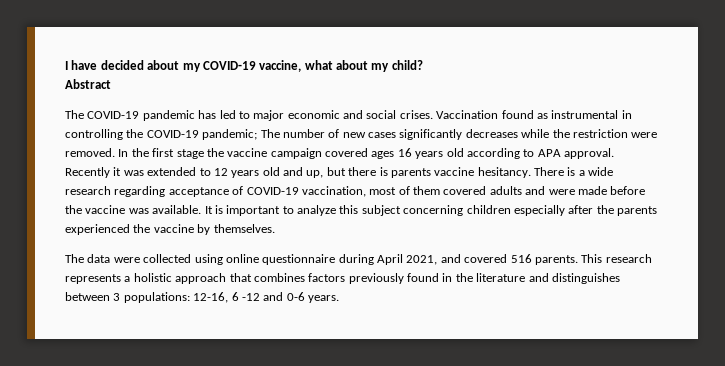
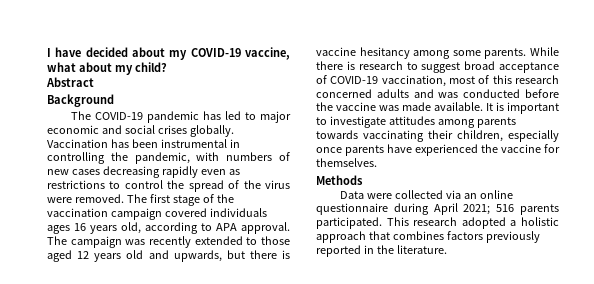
(111, 84) none -> [47,94,114,107] // Background
[399,110,632,119] [65,129,658,140] [65,148,268,159] crises. Vaccination found as instrumental in controlling the COVID-19 pandemic; The number of new cases significantly decreases while the restriction were removed. In the first stage the vaccine -> [157,125,234,137] [47,139,240,148] [47,152,290,164] [47,166,240,178] [47,180,290,192] [47,194,234,206] [47,208,108,217] crises globally. Vaccination has been instrumental in controlling the pandemic, with numbers of new cases decreasing rapidly even as restrictions to control the spread of the virus were removed. The first stage of the vaccination
(368, 152) none -> [209,208,267,217] individuals
[446,148,464,157] old -> [121,222,141,234] old,
[65,167,211,178] Recently it was extended to -> [47,236,290,248] [47,250,72,262] The campaign was recently extended to those aged
[306,170,324,178] up, -> [173,250,222,262] upwards,
[390,167,614,178] [65,186,166,197] parents vaccine hesitancy. There is a wide research regarding -> [316,47,559,59] [316,61,496,73] vaccine hesitancy among some parents. While there is research to suggest broad
[413,186,607,195] them covered adults and were made -> [492,75,559,84] [316,89,521,98] this research concerned adults and was conducted
(149, 211) none -> [402,102,431,111] made
[297,205,657,216] analyze this subject concerning children especially after the parents -> [329,116,516,128] [316,130,559,142] [316,144,412,156] investigate attitudes among parents towards vaccinating their children, especially once parents have
[197,224,211,235] by -> [544,144,560,153] for
[65,254,578,265] The data were collected using online questionnaire during April 2021, and covered 516 parents. -> [316,175,363,185] [340,190,514,199] [316,203,559,215] [316,217,382,229] Methods // Data were collected via an online questionnaire during April 2021; 516 parents participated.
[65,274,121,284] represents -> [461,217,506,229] adopted
[407,273,439,282] found -> [316,245,361,257] reported
[476,273,620,284] [65,292,339,303] literature and distinguishes between 3 populations: 12-16, 6 -12 and 0-6 years. -> [396,245,447,254] literature.

